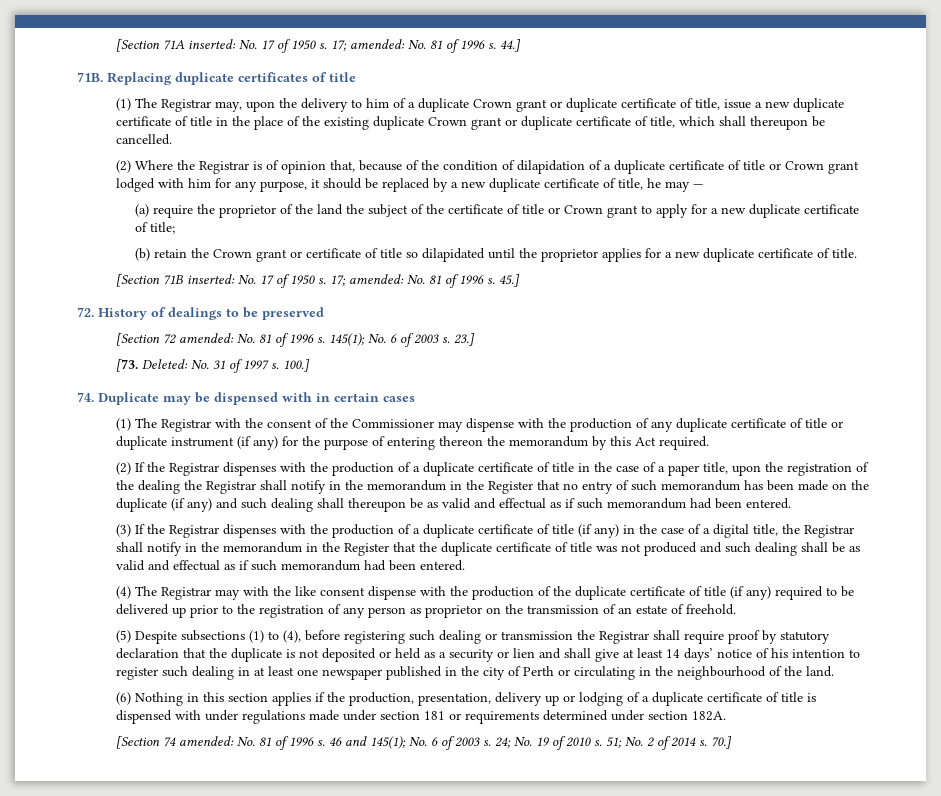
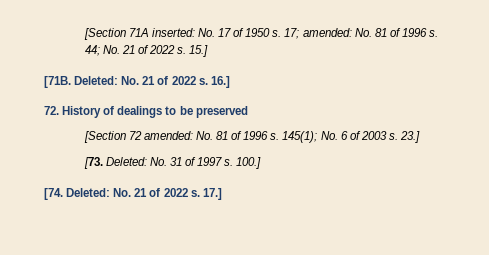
[499,39,521,52] [77,72,356,85] [115,98,844,112] [115,116,825,130] [115,134,172,145] [115,160,859,174] [115,178,703,192] [135,204,860,218] [135,222,176,234] [135,248,858,262] [115,274,520,288] 44.] // 71B. Replacing duplicate certificates of title // (1) The Registrar may, upon the delivery to him of a duplicate Crown grant or duplicate certificate of title, issue a new duplicate certificate of title in the place of the existing duplicate Crown grant or duplicate certificate of title, which shall thereupon be cancelled. // (2) Where the Registrar is of opinion that, because of the condition of dilapidation of a duplicate certificate of title or Crown grant lodged with him for any purpose, it should be replaced by a new duplicate certificate of title, he may — // (a) require the proprietor of the land the subject of the certificate of title or Crown grant to apply for a new duplicate certificate of title; // (b) retain the Crown grant or certificate of title so dilapidated until the proprietor applies for a new duplicate certificate of title. // [Section 71B inserted: No. 17 of 1950 s. 17; amended: No. 81 of 1996 s. 45.] -> [84,45,209,57] [44,76,230,88] 44; No. 21 of 2022 s. 15.] // [71B. Deleted: No. 21 of 2022 s. 16.]
[77,392,415,405] [115,418,843,432] [115,436,709,450] [115,462,869,476] [115,480,869,494] [115,498,791,512] [115,524,854,538] [115,542,860,556] [115,560,465,571] [115,586,854,600] [115,604,736,618] [115,630,830,644] [115,648,860,662] [115,666,834,680] [115,692,816,706] [115,710,726,724] [115,736,732,750] 74. Duplicate may be dispensed with in certain cases // (1) The Registrar with the consent of the Commissioner may dispense with the production of any duplicate certificate of title or duplicate instrument (if any) for the purpose of entering thereon the memorandum by this Act required. // (2) If the Registrar dispenses with the production of a duplicate certificate of title in the case of a paper title, upon the registration of the dealing the Registrar shall notify in the memorandum in the Register that no entry of such memorandum has been made on the duplicate (if any) and such dealing shall thereupon be as valid and effectual as if such memorandum had been entered. // (3) If the Registrar dispenses with the production of a duplicate certificate of title (if any) in the case of a digital title, the Registrar shall notify in the memorandum in the Register that the duplicate certificate of title was not produced and such dealing shall be as valid and effectual as if such memorandum had been entered. // (4) The Registrar may with the like consent dispense with the production of the duplicate certificate of title (if any) required to be delivered up prior to the registration of any person as proprietor on the transmission of an estate of freehold. // (5) Despite subsections (1) to (4), before registering such dealing or transmission the Registrar shall require proof by statutory declaration that the duplicate is not deposited or held as a security or lien and shall give at least 14 days’ notice of his intention to register such dealing in at least one newspaper published in the city of Perth or circulating in the neighbourhood of the land. // (6) Nothing in this section applies if the production, presentation, delivery up or lodging of a duplicate certificate of title is dispensed with under regulations made under section 181 or requirements determined under section 182A. // [Section 74 amended: No. 81 of 1996 s. 46 and 145(1); No. 6 of 2003 s. 24; No. 19 of 2010 s. 51; No. 2 of 2014 s. 70.] -> [44,188,222,200] [74. Deleted: No. 21 of 2022 s. 17.]

